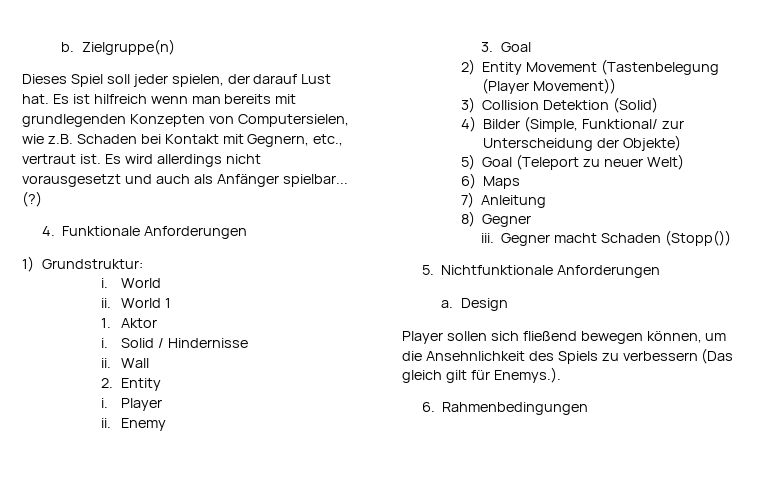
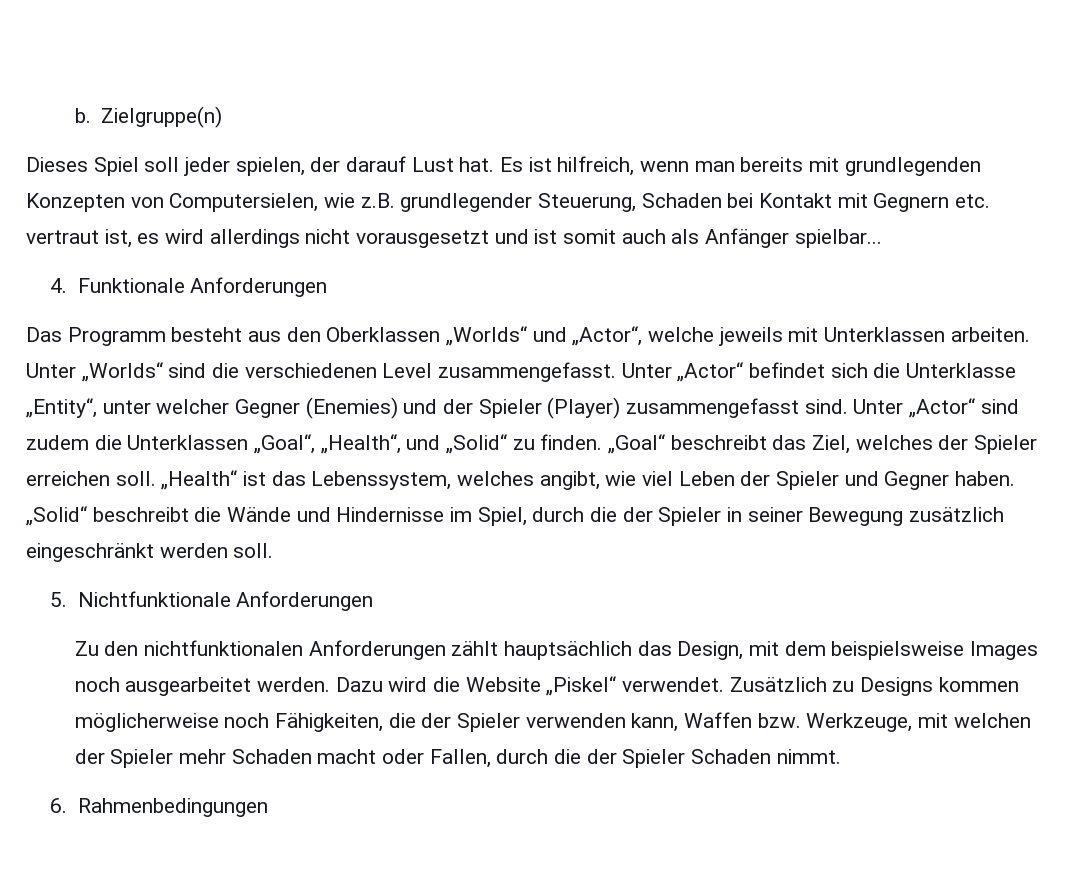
[93,94,147,104] hilfreich -> [557,156,635,176] hilfreich,
(73, 139) none -> [400,193,637,212] grundlegender Steuerung,
[247,134,344,147] [22,154,121,164] Gegnern, etc., vertraut ist. Es -> [873,193,991,212] [26,229,160,248] Gegnern etc. vertraut ist, es
(152, 179) none -> [534,229,617,244] ist somit
[22,191,42,207] (?) -> (882, 238) none
[22,256,143,272] [100,278,161,288] [100,298,171,308] [100,318,157,328] [100,338,248,348] [100,358,149,368] [100,378,161,391] [100,398,162,411] [100,418,166,431] [480,42,531,52] [461,59,720,75] [482,78,617,94] [461,97,659,113] [461,116,685,132] [483,135,682,151] [461,154,685,170] [461,173,521,189] [461,192,547,208] [461,211,532,227] [480,230,731,246] [421,265,661,278] [441,298,509,311] [402,331,727,344] [402,348,734,364] [402,367,561,383] 1) Grundstruktur: // i. World // ii. World 1 // 1. Aktor // i. Solid / Hindernisse // ii. Wall // 2. Entity // i. Player // ii. Enemy // 3. Goal // 2) Entity Movement (Tastenbelegung (Player Movement)) // 3) Collision Detektion (Solid) // 4) Bilder (Simple, Funktional/ zur Unterscheidung der Objekte) // 5) Goal (Teleport zu neuer Welt) // 6) Maps // 7) Anleitung // 8) Gegner // iii. Gegner macht Schaden (Stopp()) // 5. Nichtfunktionale Anforderungen // a. Design // Player sollen sich fließend bewegen können, um die Ansehnlichkeit des Spiels zu verbessern (Das gleich gilt für Enemys.). -> [26,326,1030,346] [26,362,1017,382] [26,397,1019,419] [26,434,1038,454] [26,470,1016,490] [26,506,1005,526] [26,543,274,562] [50,591,374,611] [74,640,1038,660] [74,676,1019,696] [74,712,1031,732] [74,749,841,768] Das Programm besteht aus den Oberklassen „Worlds“ und „Actor“, welche jeweils mit Unterklassen arbeiten. Unter „Worlds“ sind die verschiedenen Level zusammengefasst. Unter „Actor“ befindet sich die Unterklasse „Entity“, unter welcher Gegner (Enemies) und der Spieler (Player) zusammengefasst sind. Unter „Actor“ sind zudem die Unterklassen „Goal“, „Health“, und „Solid“ zu finden. „Goal“ beschreibt das Ziel, welches der Spieler erreichen soll. „Health“ ist das Lebenssystem, welches angibt, wie viel Leben der Spieler und Gegner haben. „Solid“ beschreibt die Wände und Hindernisse im Spiel, durch die der Spieler in seiner Bewegung zusätzlich eingeschränkt werden soll. // 5. Nichtfunktionale Anforderungen // Zu den nichtfunktionalen Anforderungen zählt hauptsächlich das Design, mit dem beispielsweise Images noch ausgearbeitet werden. Dazu wird die Website „Piskel“ verwendet. Zusätzlich zu Designs kommen möglicherweise noch Fähigkeiten, die der Spieler verwenden kann, Waffen bzw. Werkzeuge, mit welchen der Spieler mehr Schaden macht oder Fallen, durch die der Spieler Schaden nimmt.

